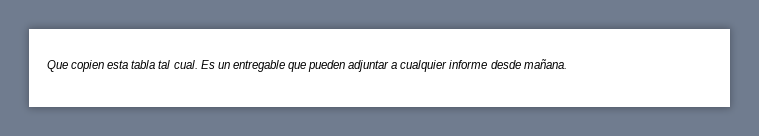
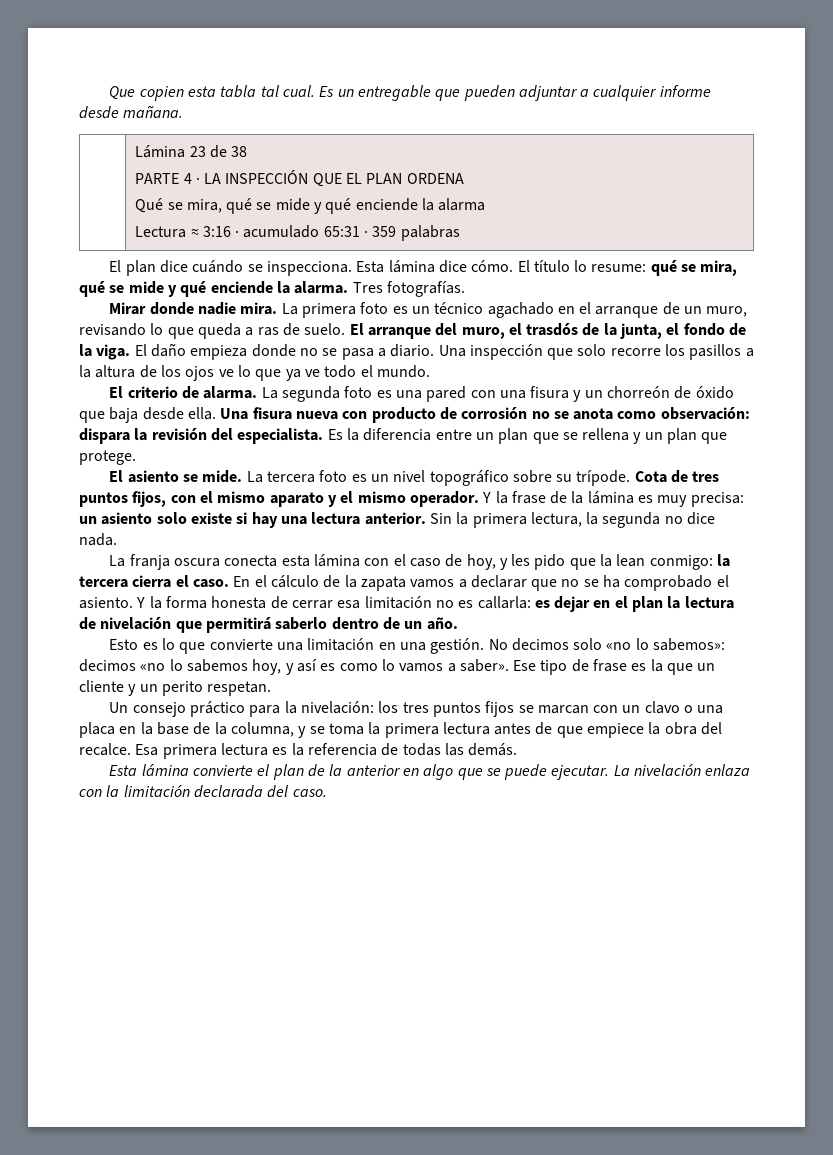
(567, 64) none -> [135,145,248,158] [135,170,464,187] [135,198,486,214] [135,225,460,241] [109,260,738,276] [79,281,465,297] [109,302,748,318] [79,323,747,339] [79,343,754,360] [79,365,430,381] [109,386,734,402] [79,407,750,423] [79,428,728,444] [79,450,136,465] [109,470,720,486] [79,491,744,507] [79,512,716,528] [79,533,117,546] [109,554,731,570] [79,575,729,591] [79,596,734,612] [79,617,458,633] [109,638,726,654] [79,659,716,675] [79,680,272,696] [109,701,724,717] [79,722,723,738] [79,743,518,759] [109,764,751,780] [79,785,327,798] // | Lámina 23 de 38 // PARTE 4 · LA INSPECCIÓN QUE EL PLAN ORDENA // Qué se mira, qué se mide y qué enciende la alarma // Lectura ≈ 3:16 · acumulado 65:31 · 359 palabras // El plan dice cuándo se inspecciona. Esta lámina dice cómo. El título lo resume: qué se mira, qué se mide y qué enciende la alarma. Tres fotografías. // Mirar donde nadie mira. La primera foto es un técnico agachado en el arranque de un muro, revisando lo que queda a ras de suelo. El arranque del muro, el trasdós de la junta, el fondo de la viga. El daño empieza donde no se pasa a diario. Una inspección que solo recorre los pasillos a la altura de los ojos ve lo que ya ve todo el mundo. // El criterio de alarma. La segunda foto es una pared con una fisura y un chorreón de óxido que baja desde ella. Una fisura nueva con producto de corrosión no se anota como observación: dispara la revisión del especialista. Es la diferencia entre un plan que se rellena y un plan que protege. // El asiento se mide. La tercera foto es un nivel topográfico sobre su trípode. Cota de tres puntos fijos, con el mismo aparato y el mismo operador. Y la frase de la lámina es muy precisa: un asiento solo existe si hay una lectura anterior. Sin la primera lectura, la segunda no dice nada. // La franja oscura conecta esta lámina con el caso de hoy, y les pido que la lean conmigo: la tercera cierra el caso. En el cálculo de la zapata vamos a declarar que no se ha comprobado el asiento. Y la forma honesta de cerrar esa limitación no es callarla: es dejar en el plan la lectura de nivelación que permitirá saberlo dentro de un año. // Esto es lo que convierte una limitación en una gestión. No decimos solo «no lo sabemos»: decimos «no lo sabemos hoy, y así es como lo vamos a saber». Ese tipo de frase es la que un cliente y un perito respetan. // Un consejo práctico para la nivelación: los tres puntos fijos se marcan con un clavo o una placa en la base de la columna, y se toma la primera lectura antes de que empiece la obra del recalce. Esa primera lectura es la referencia de todas las demás. // Esta lámina convierte el plan de la anterior en algo que se puede ejecutar. La nivelación enlaza con la limitación declarada del caso.

